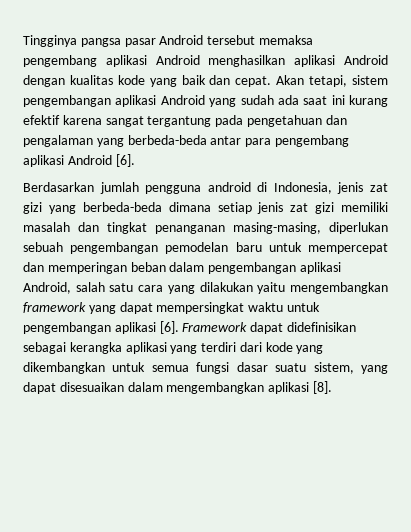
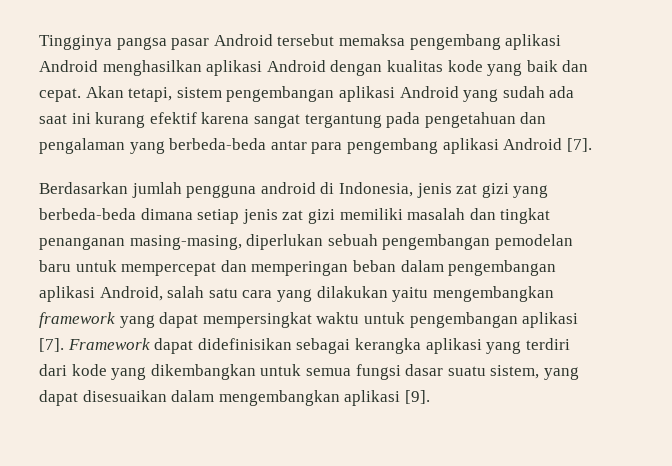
[115,154,135,167] [6]. -> [566,138,592,152] [7].
[159,321,179,334] [6]. -> [39,338,64,352] [7].
[312,381,332,394] [8]. -> [404,390,430,404] [9].

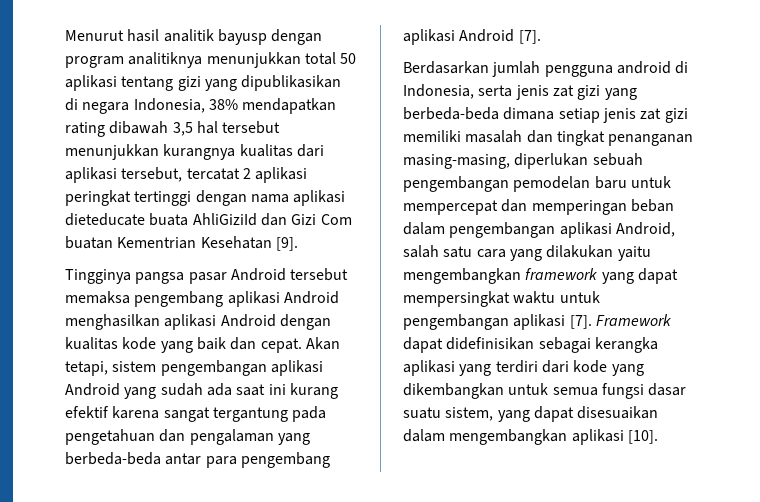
(39, 42) none -> [65,29,323,45] [65,52,357,68] [65,75,342,91] [65,98,337,114] [65,121,281,137] [65,144,324,160] [65,167,308,183] [65,190,346,206] [65,213,352,226] [65,236,298,251] Menurut hasil analitik bayusp dengan program analitiknya menunjukkan total 50 aplikasi tentang gizi yang dipublikasikan di negara Indonesia, 38% mendapatkan rating dibawah 3,5 hal tersebut menunjukkan kurangnya kualitas dari aplikasi tersebut, tercatat 2 aplikasi peringkat tertinggi dengan nama aplikasi dieteducate buata AhliGiziId dan Gizi Com buatan Kementrian Kesehatan [9]. //
(413, 189) none -> [478,85,513,97] serta
[404,390,430,404] [9]. -> [627,430,658,444] [10].

